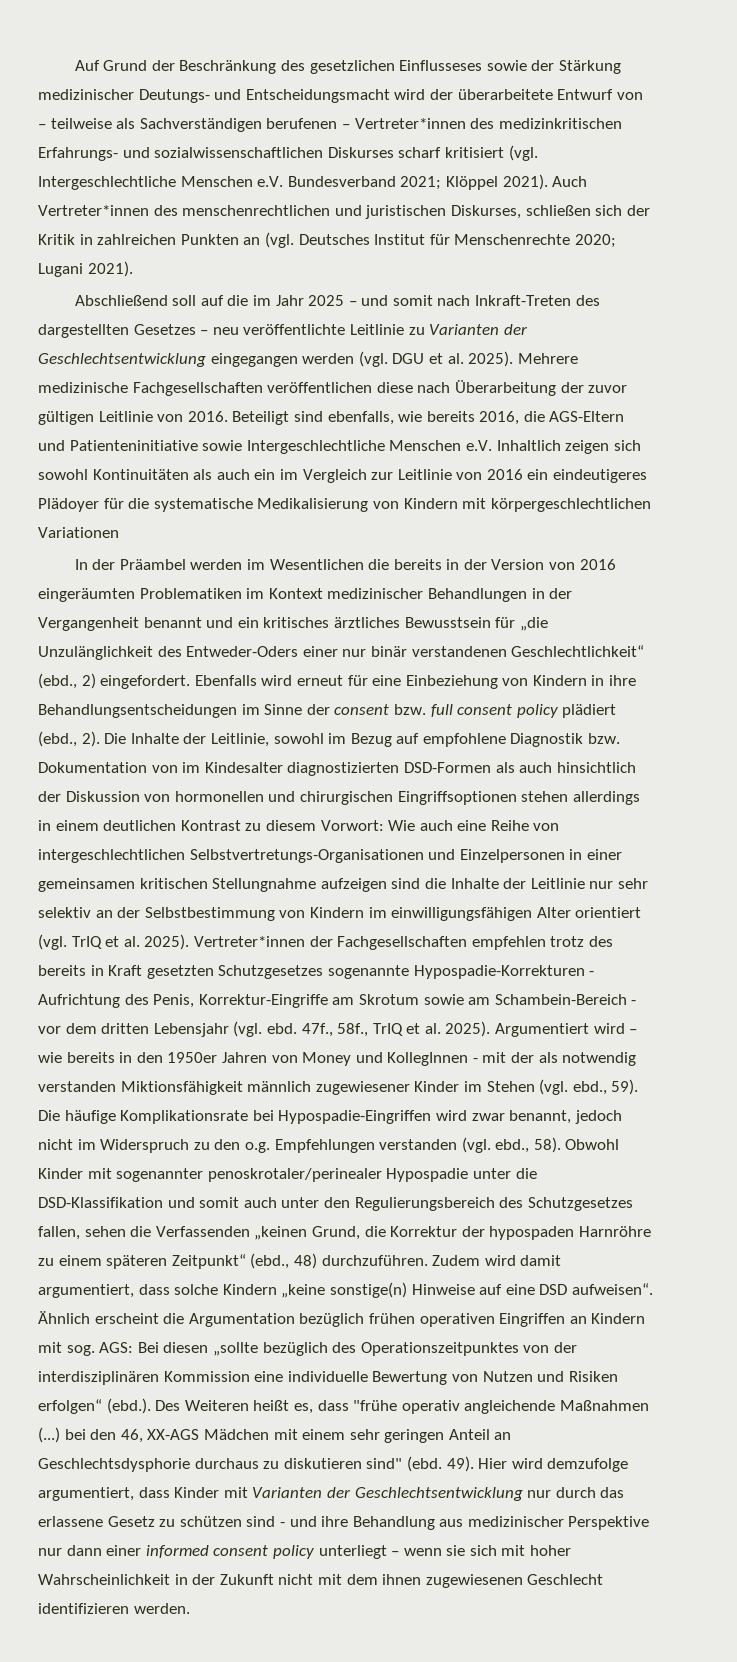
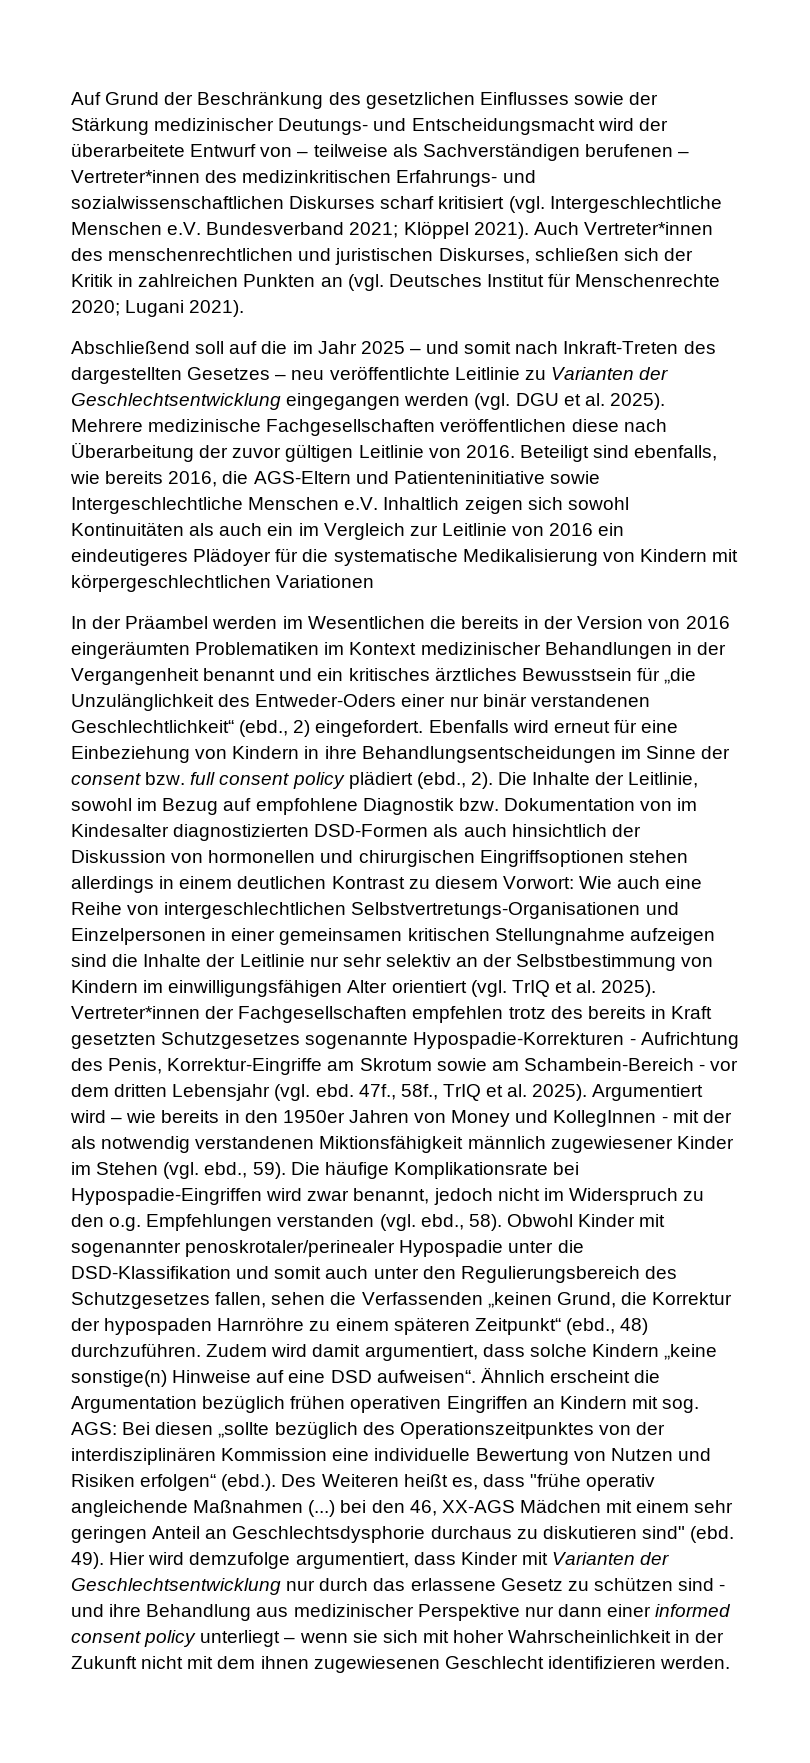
[399,60,483,71] Einflusseses -> [479,92,569,105] Einflusses
[38,1081,116,1092] verstanden -> [195,1136,315,1149] verstandenen

